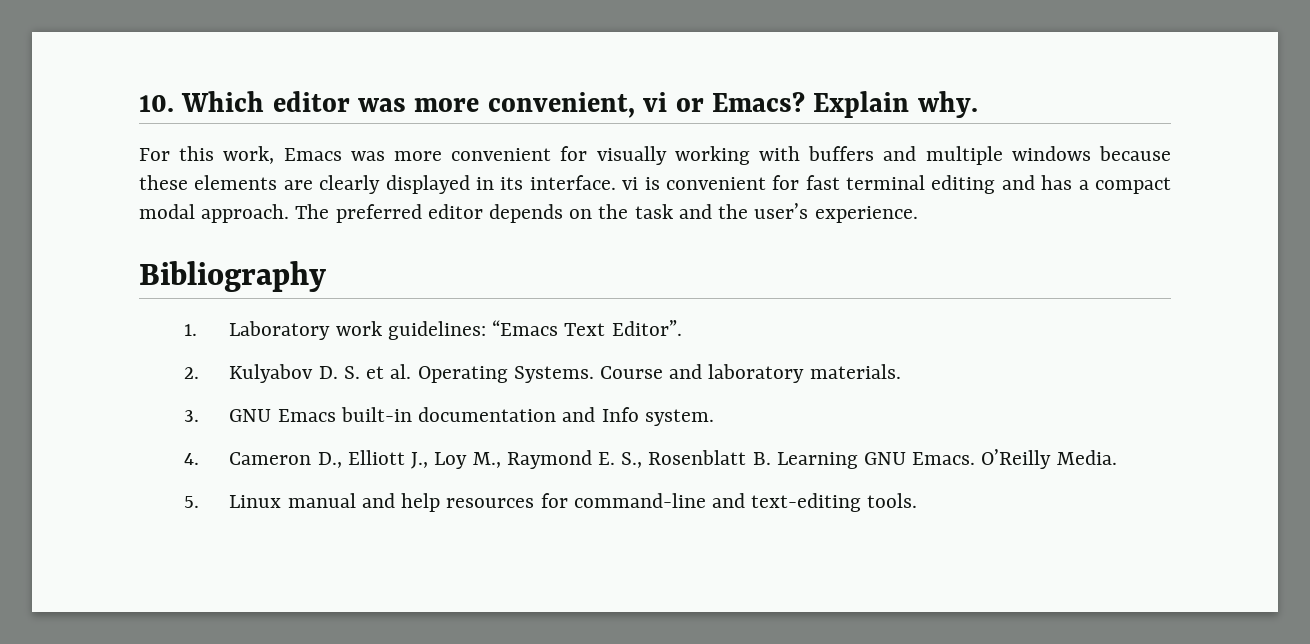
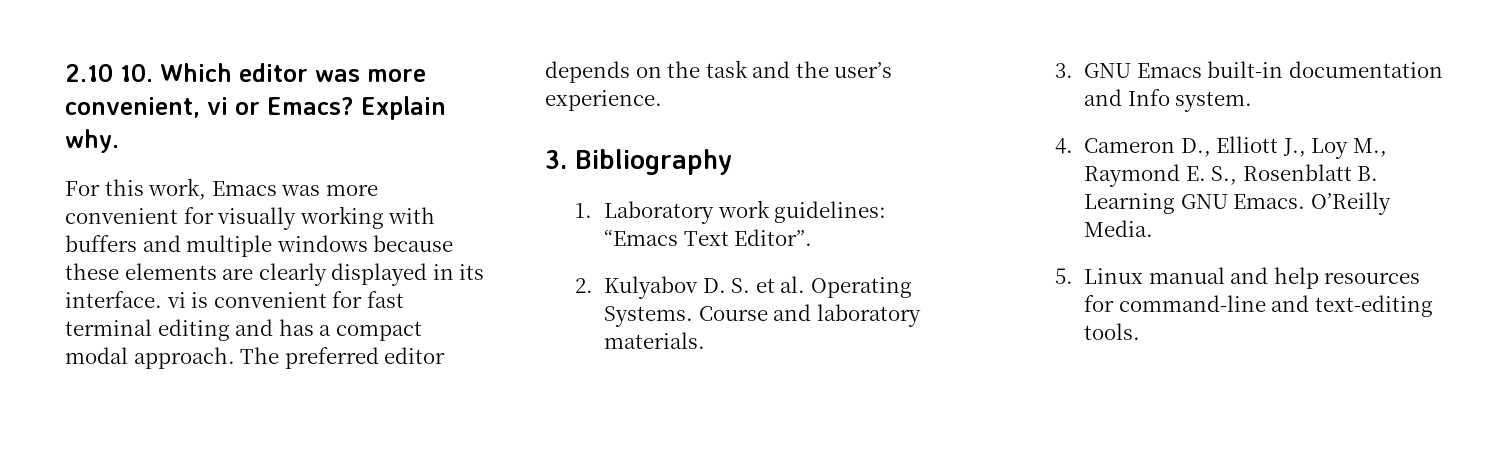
(139, 103) none -> [65,64,113,82] 2.10
(918, 214) none -> [545,150,567,169] 3.

